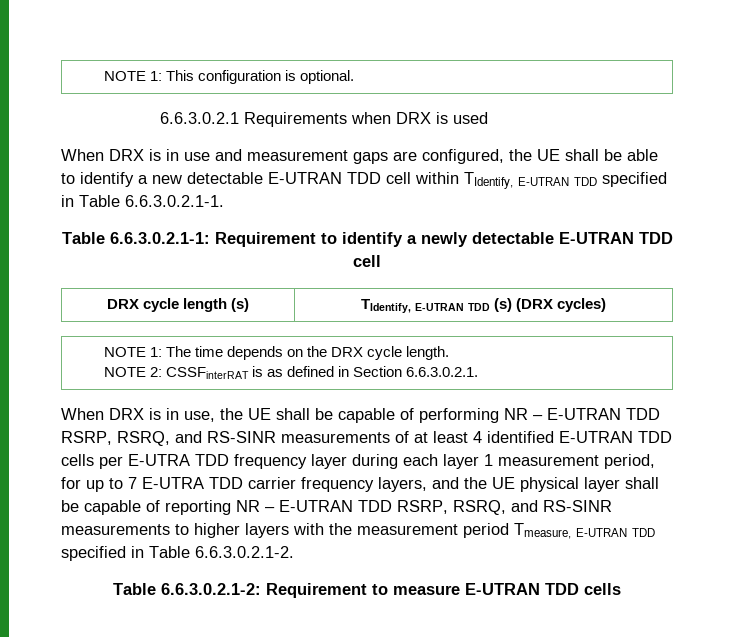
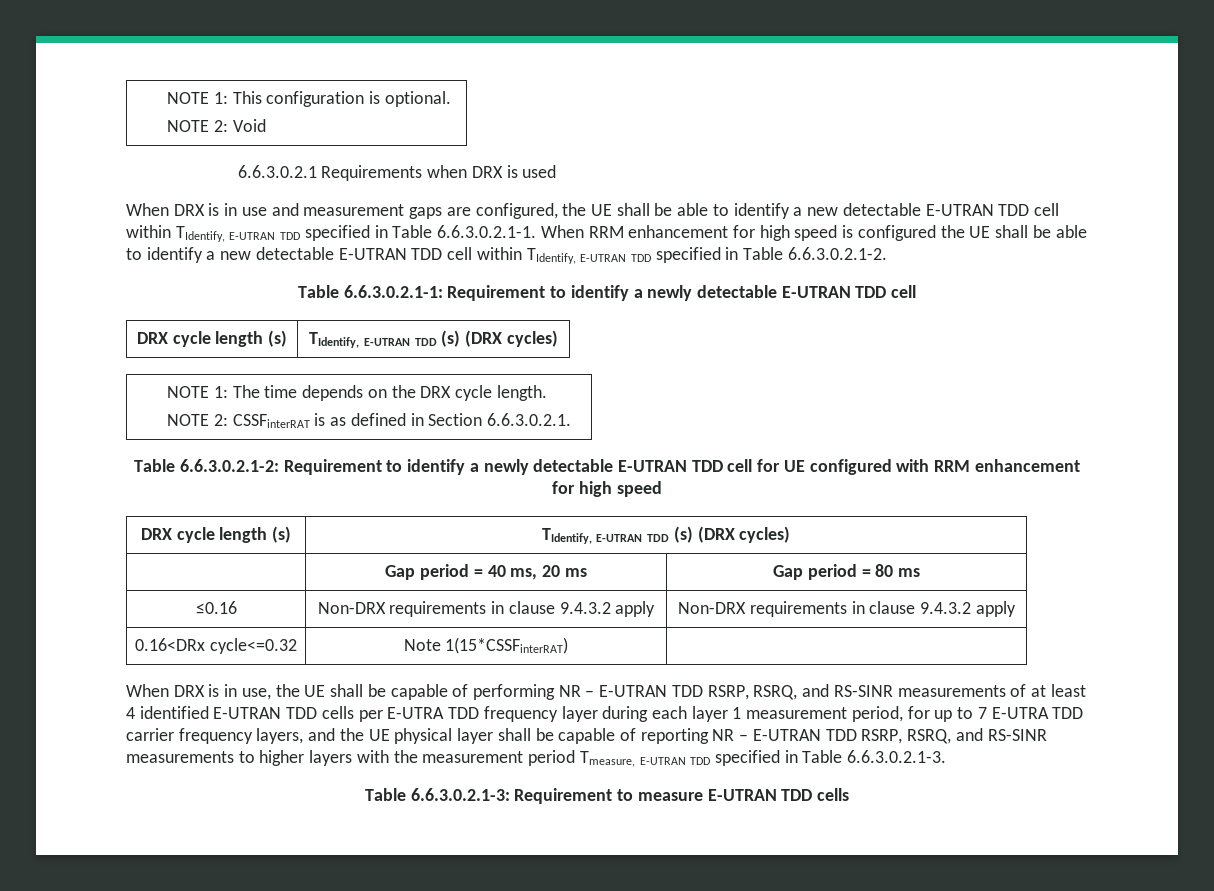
(354, 77) none -> [167,119,266,132] // NOTE 2: Void
(224, 201) none -> [540,225,1087,241] [126,247,887,264] When RRM enhancement for high speed is configured the UE shall be able to identify a new detectable E-UTRAN TDD cell within TIdentify, E-UTRAN TDD specified in Table 6.6.3.0.2.1-2.
(478, 372) none -> [134,459,1080,475] [552,481,662,497] [140,526,292,543] [541,526,791,544] [385,564,587,580] [773,564,920,580] [195,601,237,614] [317,601,656,617] [678,601,1016,617] [135,638,297,654] [403,637,569,654] // Table 6.6.3.0.2.1-2: Requirement to identify a newly detectable E-UTRAN TDD cell for UE configured with RRM enhancement for high speed // DRX cycle length (s) | TIdentify, E-UTRAN TDD (s) (DRX cycles) // | Gap period = 40 ms, 20 ms | Gap period = 80 ms // ≤0.16 | Non-DRX requirements in clause 9.4.3.2 apply | Non-DRX requirements in clause 9.4.3.2 apply // 0.16<DRx cycle<=0.32 | Note 1(15*CSSFinterRAT) |
[195,546,294,558] [113,583,261,595] 6.6.3.0.2.1-2. // Table 6.6.3.0.2.1-2: -> [847,750,947,763] [364,788,510,801] 6.6.3.0.2.1-3. // Table 6.6.3.0.2.1-3:

